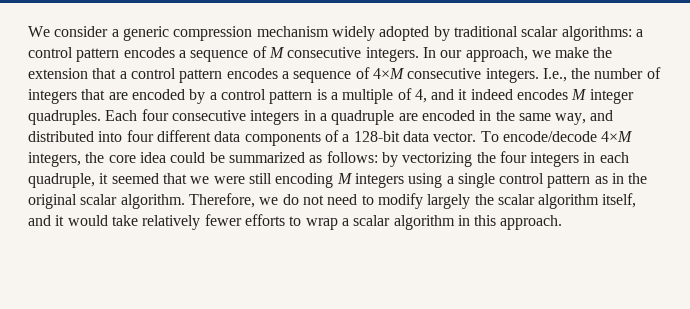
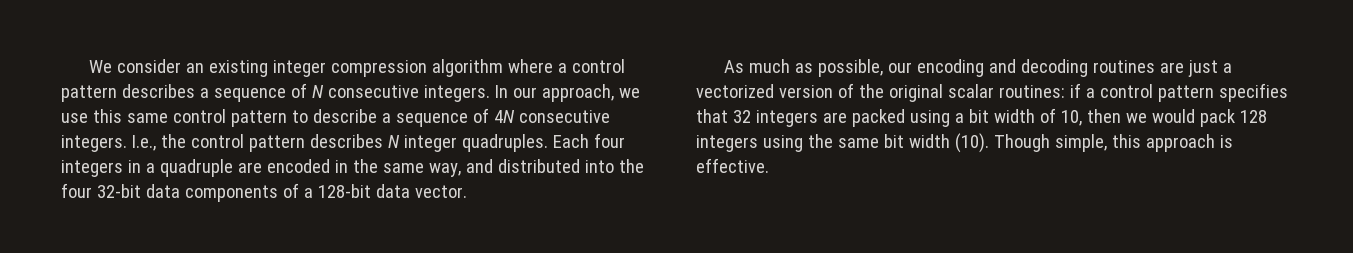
[111,26,643,41] [28,46,285,62] a generic compression mechanism widely adopted by traditional scalar algorithms: a control pattern encodes a sequence of M -> [185,59,625,77] [61,83,324,102] an existing integer compression algorithm where a control pattern describes a sequence of N
[555,47,613,58] [28,67,405,83] make the extension that a control pattern encodes a sequence of 4×M -> [61,108,515,127] use this same control pattern to describe a sequence of 4N
[594,67,661,79] [28,88,588,104] number of integers that are encoded by a control pattern is a multiple of 4, and it indeed encodes M -> [190,134,400,152] control pattern describes N
[171,110,246,121] consecutive -> (625, 140) none
[126,130,211,142] four different -> [618,159,644,173] [61,183,141,198] the four 32-bit
[480,131,634,142] [28,151,629,167] [28,173,648,188] [28,193,637,209] [28,214,563,230] To encode/decode 4×M integers, the core idea could be summarized as follows: by vectorizing the four integers in each quadruple, it seemed that we were still encoding M integers using a single control pattern as in the original scalar algorithm. Therefore, we do not need to modify largely the scalar algorithm itself, and it would take relatively fewer efforts to wrap a scalar algorithm in this approach. -> [723,59,1232,77] [696,83,1288,102] [696,108,1267,127] [696,133,1233,153] [696,158,769,173] // As much as possible, our encoding and decoding routines are just a vectorized version of the original scalar routines: if a control pattern specifies that 32 integers are packed using a bit width of 10, then we would pack 128 integers using the same bit width (10). Though simple, this approach is effective.

